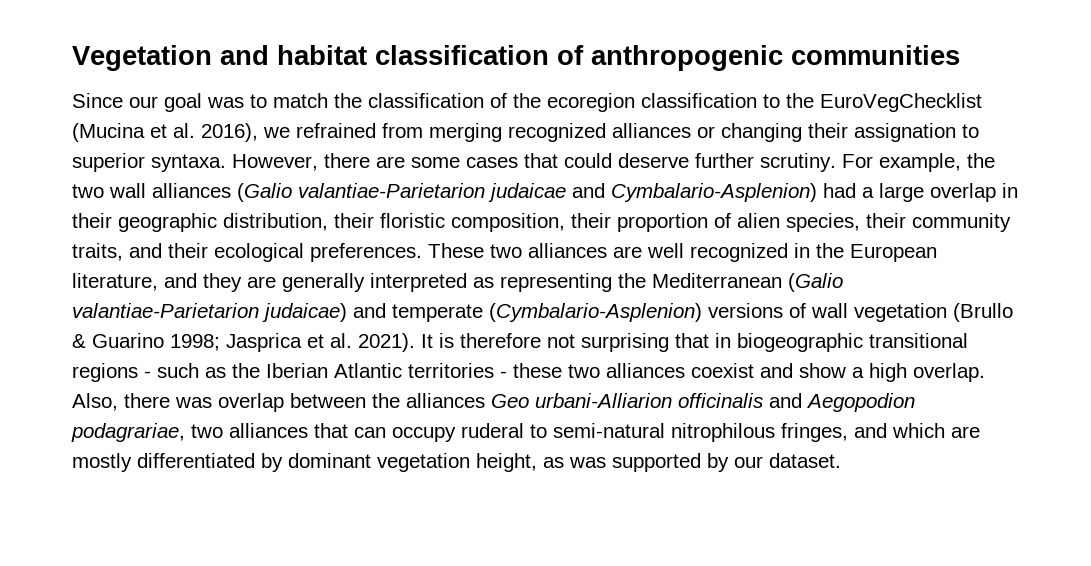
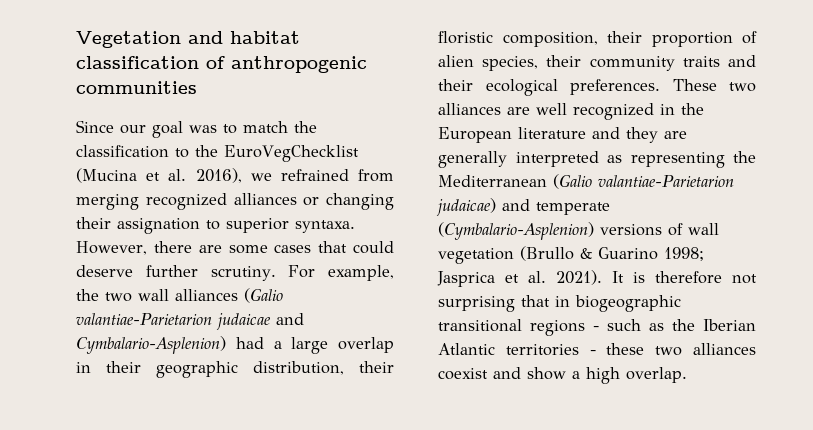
[490,93,757,112] of the ecoregion classification -> (169, 151) none
[72,243,123,261] traits, -> [682,56,720,67] traits
[72,273,158,291] literature, -> [518,127,586,139] literature
[72,393,915,412] [71,423,980,442] [72,453,841,472] Also, there was overlap between the alliances Geo urbani-Alliarion officinalis and Aegopodion podagrariae, two alliances that can occupy ruderal to semi-natural nitrophilous fringes, and which are mostly differentiated by dominant vegetation height, as was supported by our dataset. -> (687, 375) none

